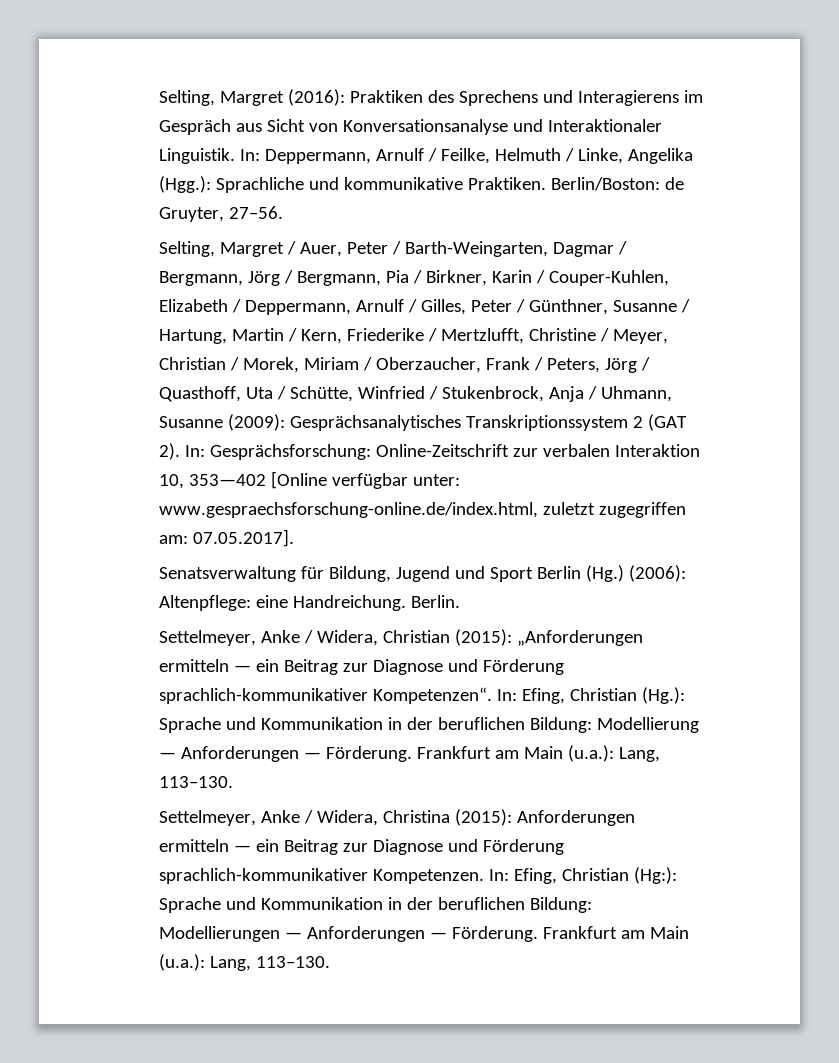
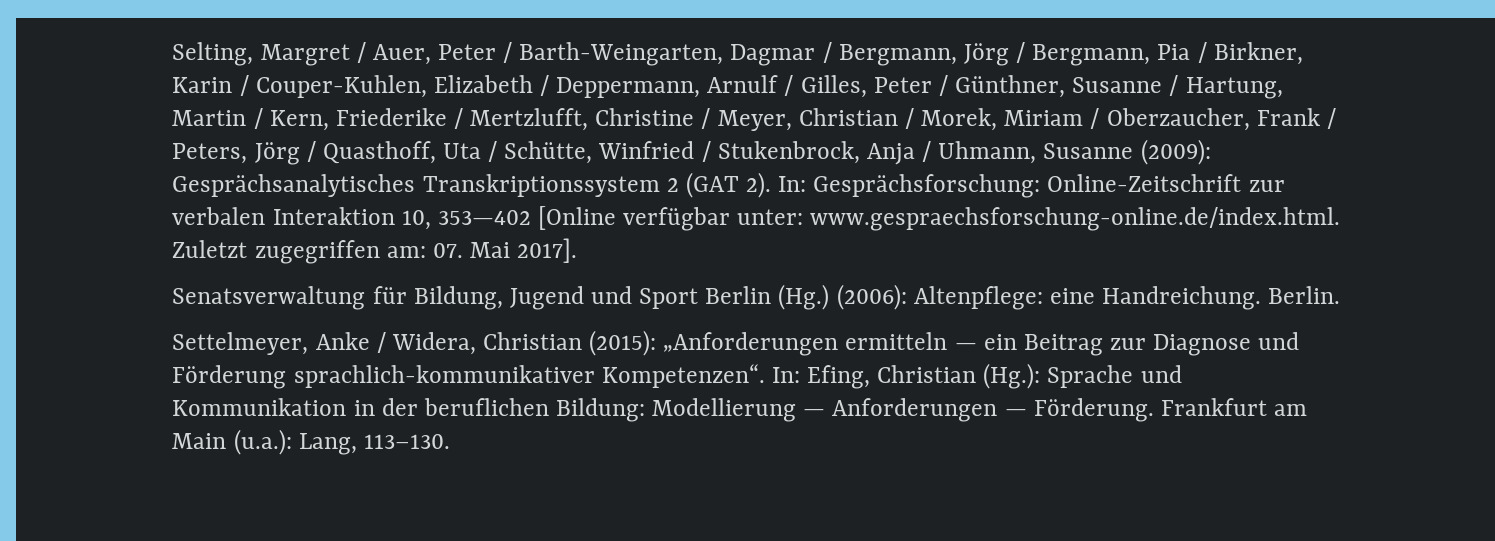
[159,89,704,106] [159,119,663,135] [159,148,694,164] [159,176,685,193] [159,206,284,222] [159,241,285,257] Selting, Margret (2016): Praktiken des Sprechens und Interagierens im Gespräch aus Sicht von Konversationsanalyse und Interaktionaler Linguistik. In: Deppermann, Arnulf / Feilke, Helmuth / Linke, Angelika (Hgg.): Sprachliche und kommunikative Praktiken. Berlin/Boston: de Gruyter, 27–56. // Selting, Margret -> [172,42,350,66] Selting, Margret
[159,502,687,518] [159,529,295,547] www.gespraechsforschung-online.de/index.html, zuletzt zugegriffen am: 07.05.2017]. -> [810,207,1341,231] [172,238,578,264] www.gespraechsforschung-online.de/index.html. Zuletzt zugegriffen am: 07. Mai 2017].
[159,809,636,826] [159,839,565,855] [159,867,678,884] [159,897,593,913] [159,926,690,942] [159,954,331,971] // Settelmeyer, Anke / Widera, Christina (2015): Anforderungen ermitteln — ein Beitrag zur Diagnose und Förderung sprachlich-kommunikativer Kompetenzen. In: Efing, Christian (Hg:): Sprache und Kommunikation in der beruflichen Bildung: Modellierungen — Anforderungen — Förderung. Frankfurt am Main (u.a.): Lang, 113–130. -> (450, 441) none

